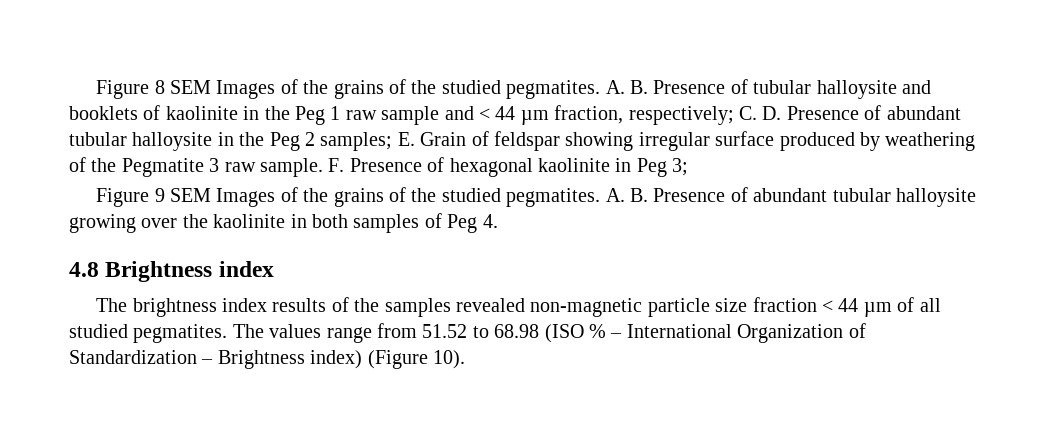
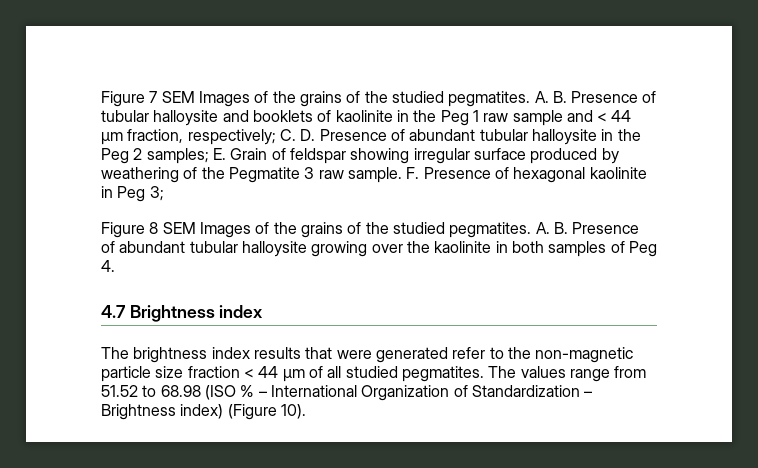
[96,80,165,99] Figure 8 -> [101,91,158,107] Figure 7
[154,188,165,202] 9 -> [149,222,159,234] 8
[69,262,99,277] 4.8 -> [101,305,126,318] 4.7
[331,297,525,317] of the samples revealed -> [305,347,531,363] that were generated refer to the

